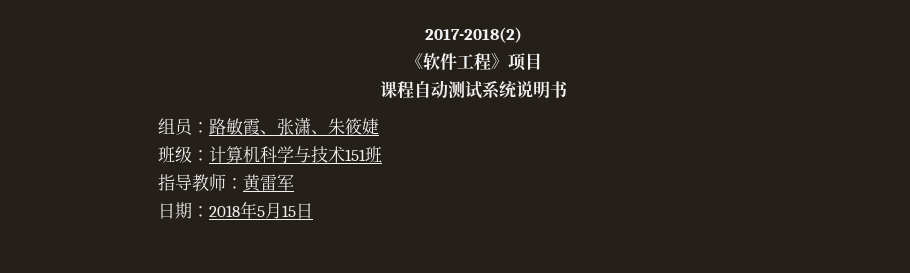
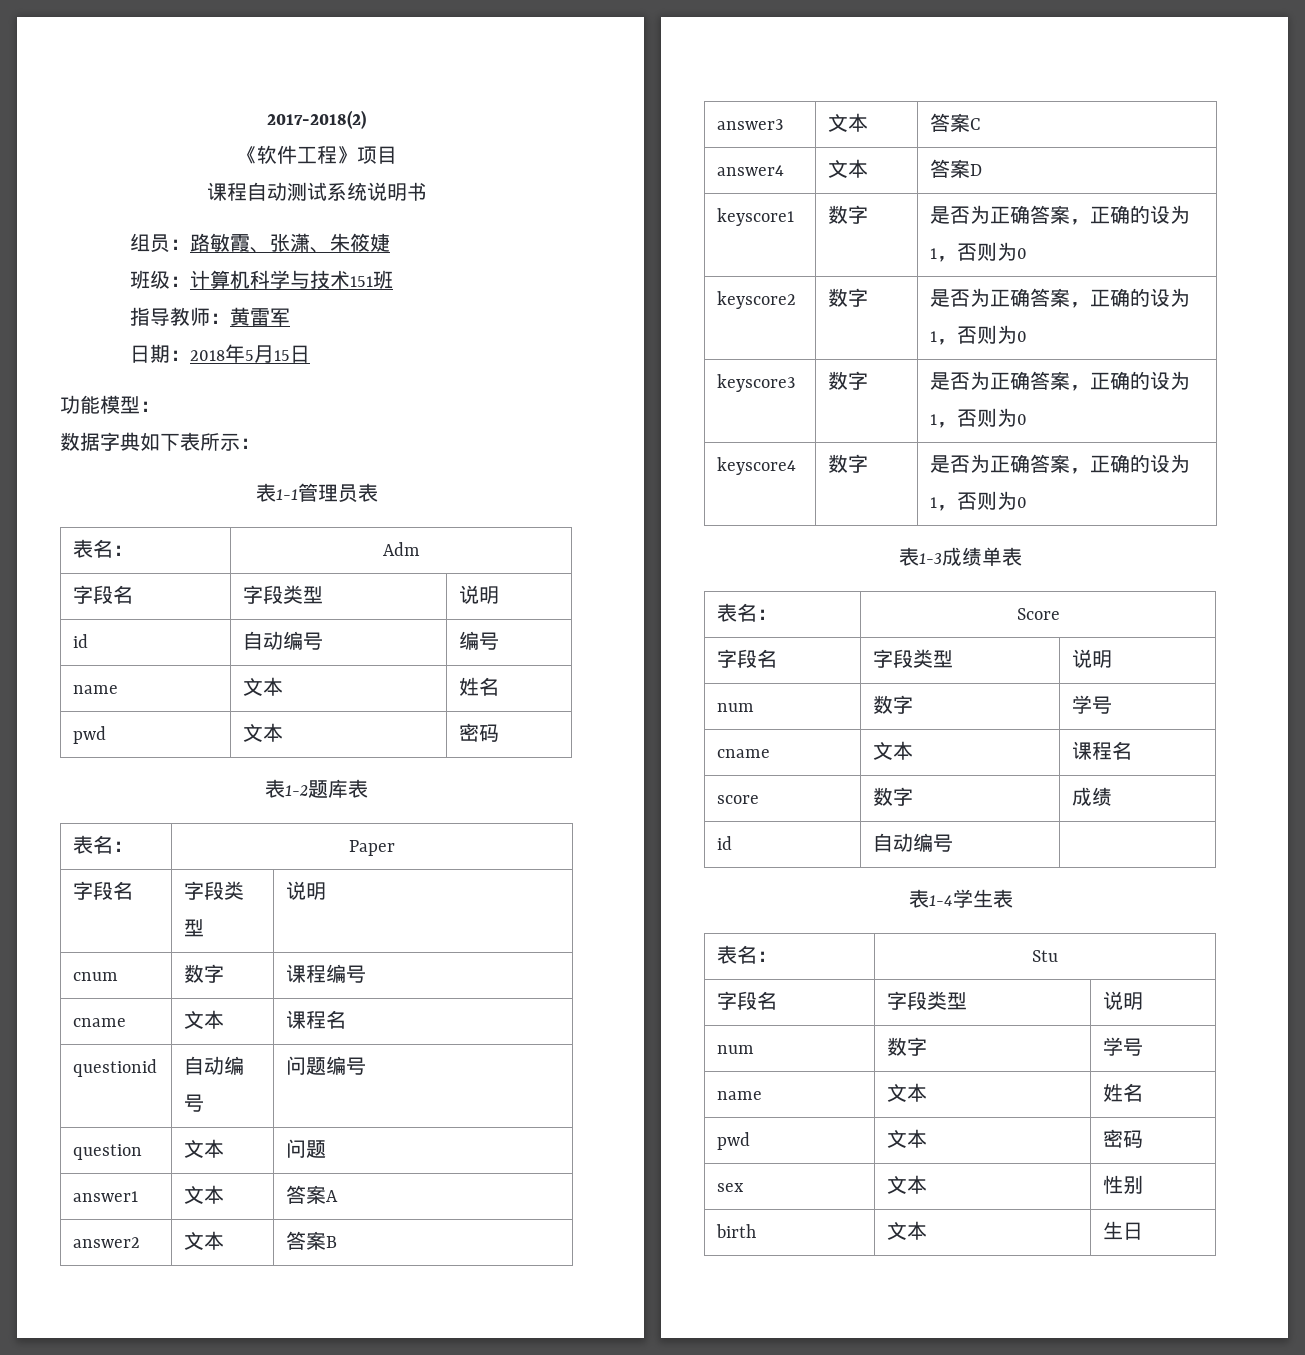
(314, 211) none -> [60,395,160,414] [60,432,260,451] [255,483,378,503] [73,539,134,558] [382,542,420,556] [73,585,134,604] [243,585,324,604] [459,585,500,604] [73,634,89,648] [243,631,324,650] [459,631,500,650] [73,685,119,694] [243,677,284,696] [459,677,500,696] [73,726,107,744] [243,723,284,742] [459,723,500,742] [265,779,368,798] [73,835,134,854] [349,840,395,856] [73,881,134,900] [184,881,245,900] [184,919,205,937] [286,881,327,900] [73,972,119,981] [184,964,225,983] [286,964,367,983] [73,1018,127,1027] [184,1010,225,1029] [286,1010,347,1029] [73,1059,158,1077] [184,1056,245,1075] [184,1094,205,1112] [286,1056,367,1075] [73,1144,143,1160] [184,1139,225,1158] [286,1139,327,1158] [73,1191,139,1202] [184,1185,225,1204] [286,1185,339,1204] [73,1237,141,1248] [184,1231,225,1250] [286,1231,338,1250] [717,119,784,130] [828,113,869,132] [930,113,981,132] [717,165,785,176] [828,159,869,178] [930,159,983,178] [717,208,795,226] [828,205,869,224] [930,205,1191,225] [930,242,1028,262] [717,291,797,309] [828,288,869,307] [930,288,1191,308] [930,325,1028,345] [717,374,796,392] [828,371,869,390] [930,371,1191,391] [930,408,1028,428] [717,457,797,475] [828,454,869,473] [930,454,1191,474] [930,491,1028,511] [899,547,1022,566] [717,603,778,622] [1016,608,1060,620] [717,649,778,668] [873,649,954,668] [1072,649,1113,668] [717,703,755,712] [873,695,914,714] [1072,695,1113,714] [717,749,771,758] [873,741,914,760] [1072,741,1133,760] [717,795,760,804] [873,787,914,806] [1072,787,1113,806] [717,836,733,850] [873,833,954,852] [908,889,1013,908] [717,945,778,964] [1032,950,1058,962] [717,991,778,1010] [887,991,968,1010] [1103,991,1144,1010] [717,1045,755,1054] [887,1037,928,1056] [1103,1037,1144,1056] [717,1091,763,1100] [887,1083,928,1102] [1103,1083,1144,1102] [717,1132,751,1150] [887,1129,928,1148] [1103,1129,1144,1148] [717,1183,745,1192] [887,1175,928,1194] [1103,1175,1144,1194] [716,1224,757,1238] [887,1221,928,1240] [1103,1221,1144,1240] // 功能模型： // 数据字典如下表所示： // 表1-1管理员表 // 表名： | Adm // 字段名 | 字段类型 | 说明 // id | 自动编号 | 编号 // name | 文本 | 姓名 // pwd | 文本 | 密码 // 表1-2题库表 // 表名： | Paper // 字段名 | 字段类型 | 说明 // cnum | 数字 | 课程编号 // cname | 文本 | 课程名 // questionid | 自动编号 | 问题编号 // question | 文本 | 问题 // answer1 | 文本 | 答案A // answer2 | 文本 | 答案B // answer3 | 文本 | 答案C // answer4 | 文本 | 答案D // keyscore1 | 数字 | 是否为正确答案，正确的设为1，否则为0 // keyscore2 | 数字 | 是否为正确答案，正确的设为1，否则为0 // keyscore3 | 数字 | 是否为正确答案，正确的设为1，否则为0 // keyscore4 | 数字 | 是否为正确答案，正确的设为1，否则为0 // 表1-3成绩单表 // 表名： | Score // 字段名 | 字段类型 | 说明 // num | 数字 | 学号 // cname | 文本 | 课程名 // score | 数字 | 成绩 // id | 自动编号 | // 表1-4学生表 // 表名： | Stu // 字段名 | 字段类型 | 说明 // num | 数字 | 学号 // name | 文本 | 姓名 // pwd | 文本 | 密码 // sex | 文本 | 性别 // birth | 文本 | 生日

